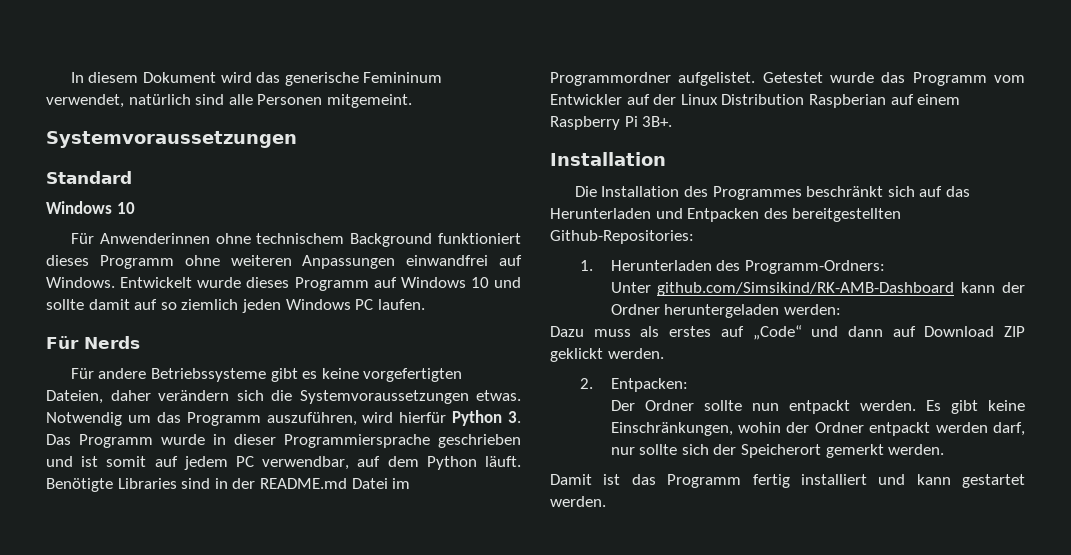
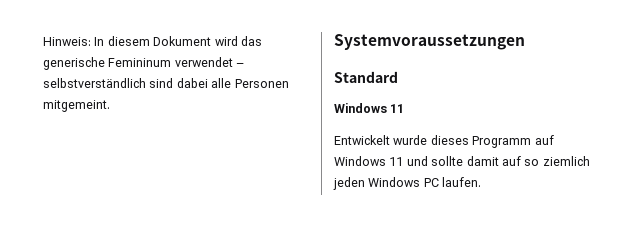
(70, 77) none -> [43,37,91,46] Hinweis:
[46,94,225,108] verwendet, natürlich sind -> [174,57,245,67] [43,78,208,88] verwendet – selbstverständlich sind dabei
[116,202,135,214] [70,233,521,247] [46,255,522,269] [46,277,115,288] 10 // Für Anwenderinnen ohne technischem Background funktioniert dieses Programm ohne weiteren Anpassungen einwandfrei auf Windows. -> [390,104,405,113] 11 //
[470,277,489,288] 10 -> [389,157,404,166] 11
[46,336,140,349] [70,368,463,382] [46,390,521,404] [46,410,521,426] [46,434,521,448] [46,456,521,470] [46,478,411,492] [550,72,1025,86] [550,94,961,108] [550,116,673,130] [550,152,666,166] [574,186,970,200] [550,208,902,222] [550,230,694,244] [580,260,885,274] [610,282,1025,296] [610,304,841,318] [550,325,1025,340] [550,348,664,362] [580,378,688,392] [610,400,1025,414] [610,422,1025,436] [610,444,945,458] [550,474,1025,488] [550,496,606,507] // Für Nerds // Für andere Betriebssysteme gibt es keine vorgefertigten Dateien, daher verändern sich die Systemvoraussetzungen etwas. Notwendig um das Programm auszuführen, wird hierfür Python 3. Das Programm wurde in dieser Programmiersprache geschrieben und ist somit auf jedem PC verwendbar, auf dem Python läuft. Benötigte Libraries sind in der README.md Datei im Programmordner aufgelistet. Getestet wurde das Programm vom Entwickler auf der Linux Distribution Raspberian auf einem Raspberry Pi 3B+. // Installation // Die Installation des Programmes beschränkt sich auf das Herunterladen und Entpacken des bereitgestellten Github-Repositories: // 1. Herunterladen des Programm-Ordners: // Unter github.com/Simsikind/RK-AMB-Dashboard kann der Ordner heruntergeladen werden: // Dazu muss als erstes auf „Code“ und dann auf Download ZIP geklickt werden. // 2. Entpacken: // Der Ordner sollte nun entpackt werden. Es gibt keine Einschränkungen, wohin der Ordner entpackt werden darf, nur sollte sich der Speicherort gemerkt werden. // Damit ist das Programm fertig installiert und kann gestartet werden. -> (482, 182) none

